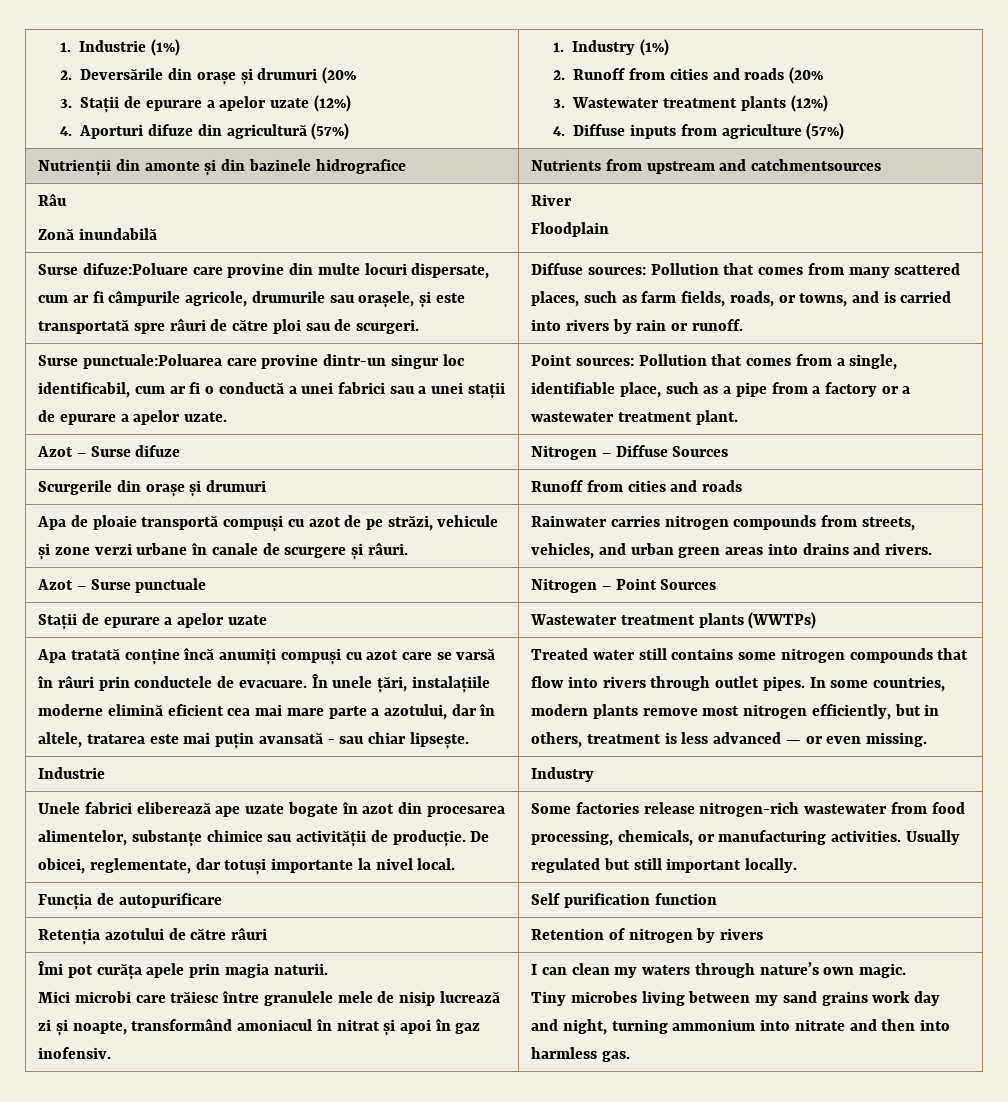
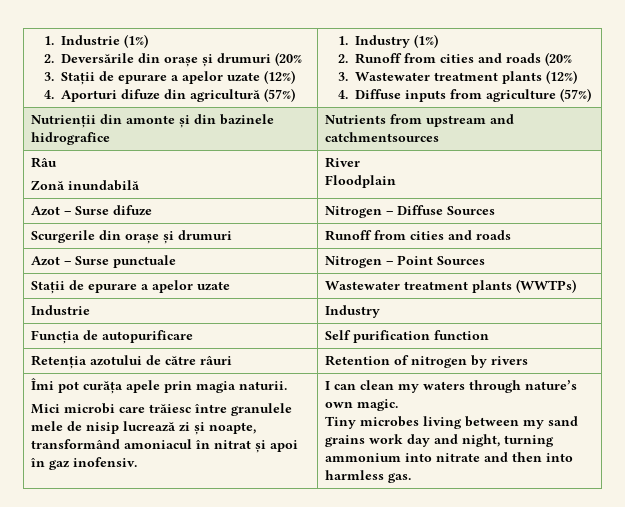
[38,263,490,279] [38,291,465,308] [38,319,420,334] [531,263,961,278] [531,291,952,307] [531,319,743,334] [38,354,464,369] [38,382,505,399] [38,410,228,425] [531,354,898,370] [531,382,911,398] [531,410,738,425] // Surse difuze:Poluare care provine din multe locuri dispersate, cum ar fi câmpurile agricole, drumurile sau orașele, și este transportată spre râuri de către ploi sau de scurgeri. | Diffuse sources: Pollution that comes from many scattered places, such as farm fields, roads, or towns, and is carried into rivers by rain or runoff. // Surse punctuale:Poluarea care provine dintr-un singur loc identificabil, cum ar fi o conductă a unei fabrici sau a unei stații de epurare a apelor uzate. | Point sources: Pollution that comes from a single, identifiable place, such as a pipe from a factory or a wastewater treatment plant. -> (396, 181) none
[37,515,499,532] [38,543,408,560] [531,515,915,531] [531,543,933,559] // Apa de ploaie transportă compuși cu azot de pe străzi, vehicule și zone verzi urbane în canale de scurgere și râuri. | Rainwater carries nitrogen compounds from streets, vehicles, and urban green areas into drains and rivers. -> (511, 235) none
[37,648,496,665] [37,674,490,693] [38,704,496,720] [38,732,469,749] [531,648,969,663] [531,676,946,692] [531,704,940,720] [531,732,928,748] [38,767,106,779] [531,767,595,782] [38,802,505,817] [38,830,490,847] [38,858,456,875] [531,802,965,817] [531,830,960,846] [531,858,798,873] Apa tratată conține încă anumiți compuși cu azot care se varsă în râuri prin conductele de evacuare. În unele țări, instalațiile moderne elimină eficient cea mai mare parte a azotului, dar în altele, tratarea este mai puțin avansată - sau chiar lipsește. | Treated water still contains some nitrogen compounds that flow into rivers through outlet pipes. In some countries, modern plants remove most nitrogen efficiently, but in others, treatment is less advanced — or even missing. // Industrie | Industry // Unele fabrici eliberează ape uzate bogate în azot din procesarea alimentelor, substanțe chimice sau activității de producție. De obicei, reglementate, dar totuși importante la nivel local. | Some factories release nitrogen-rich wastewater from food processing, chemicals, or manufacturing activities. Usually regulated but still important locally. -> [30,305,90,315] [324,305,380,318] Industrie | Industry

